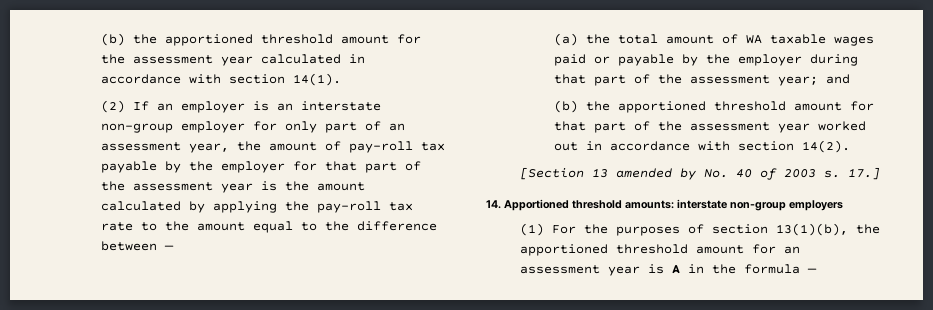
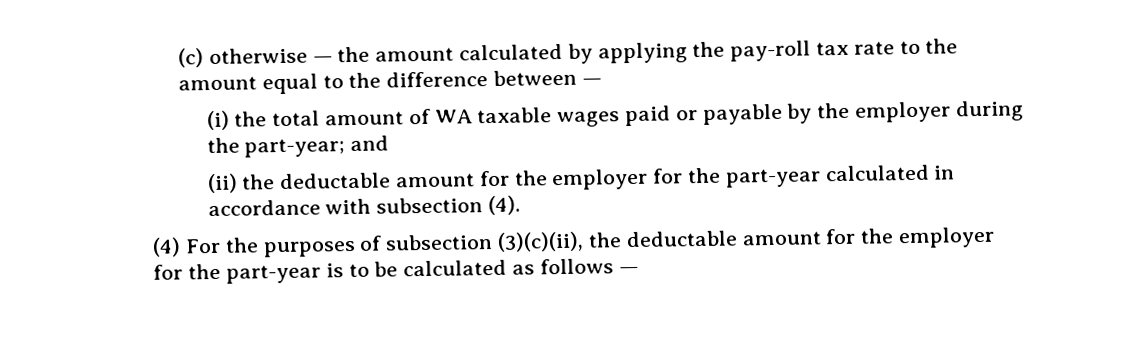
[101,33,422,46] [101,54,366,66] [101,73,342,86] [101,100,382,113] [101,121,406,133] [101,141,446,153] [101,161,422,173] [101,181,278,193] (b) the apportioned threshold amount for the assessment year calculated in accordance with section 14(1). // (2) If an employer is an interstate non-group employer for only part of an assessment year, the amount of pay-roll tax payable by the employer for that part of the assessment year is -> [177,47,333,68] (c) otherwise —
[554,33,579,46] (a) -> [206,110,230,131] (i)
[554,74,851,86] [554,100,875,113] [554,121,867,133] [554,140,851,153] [520,167,881,180] [486,199,843,211] [520,223,881,236] [520,244,801,256] [520,264,801,276] that part of the assessment year; and // (b) the apportioned threshold amount for that part of the assessment year worked out in accordance with section 14(2). // [Section 13 amended by No. 40 of 2003 s. 17.] // 14. Apportioned threshold amounts: interstate non-group employers // (1) For the purposes of section 13(1)(b), the apportioned threshold amount for an assessment year is A in the formula -> [206,135,390,158] [206,164,956,194] [207,195,521,217] [152,226,995,258] [153,258,614,284] the part-year; and // (ii) the deductable amount for the employer for the part-year calculated in accordance with subsection (4). // (4) For the purposes of subsection (3)(c)(ii), the deductable amount for the employer for the part-year is to be calculated as follows

